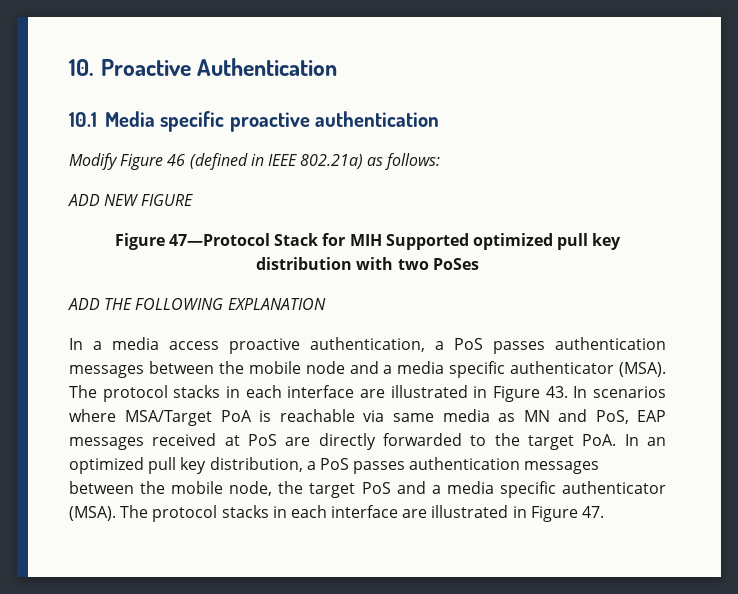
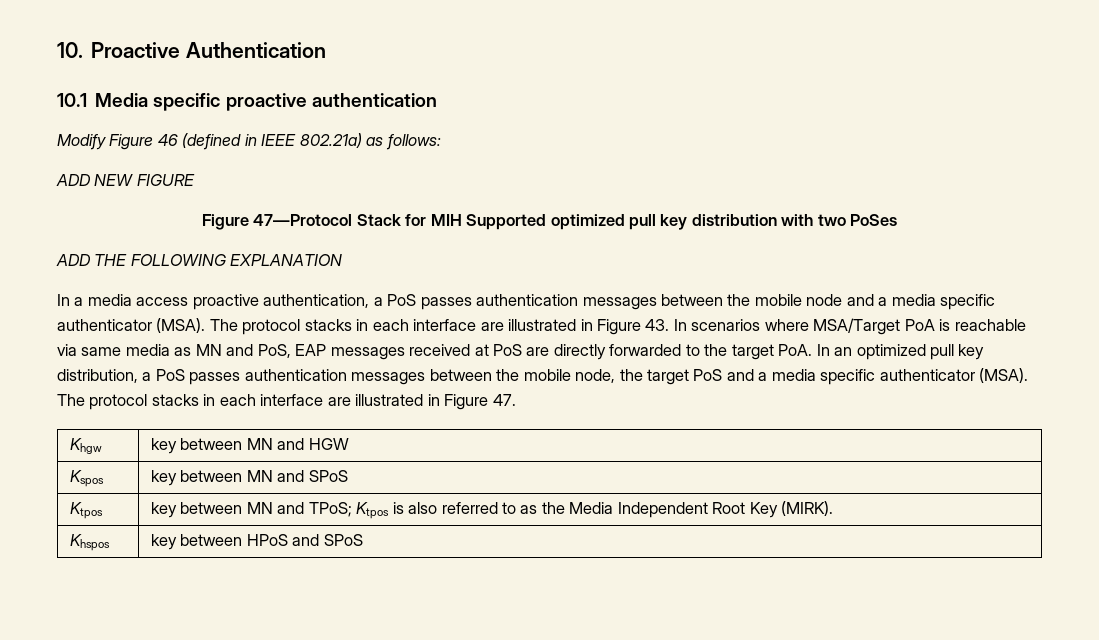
(605, 512) none -> [69,438,102,454] [150,438,349,454] [69,470,104,487] [150,470,348,486] [69,502,103,519] [150,501,834,519] [69,534,110,551] [150,534,363,550] // Khgw | key between MN and HGW // Kspos | key between MN and SPoS // Ktpos | key between MN and TPoS; Ktpos is also referred to as the Media Independent Root Key (MIRK). // Khspos | key between HPoS and SPoS

